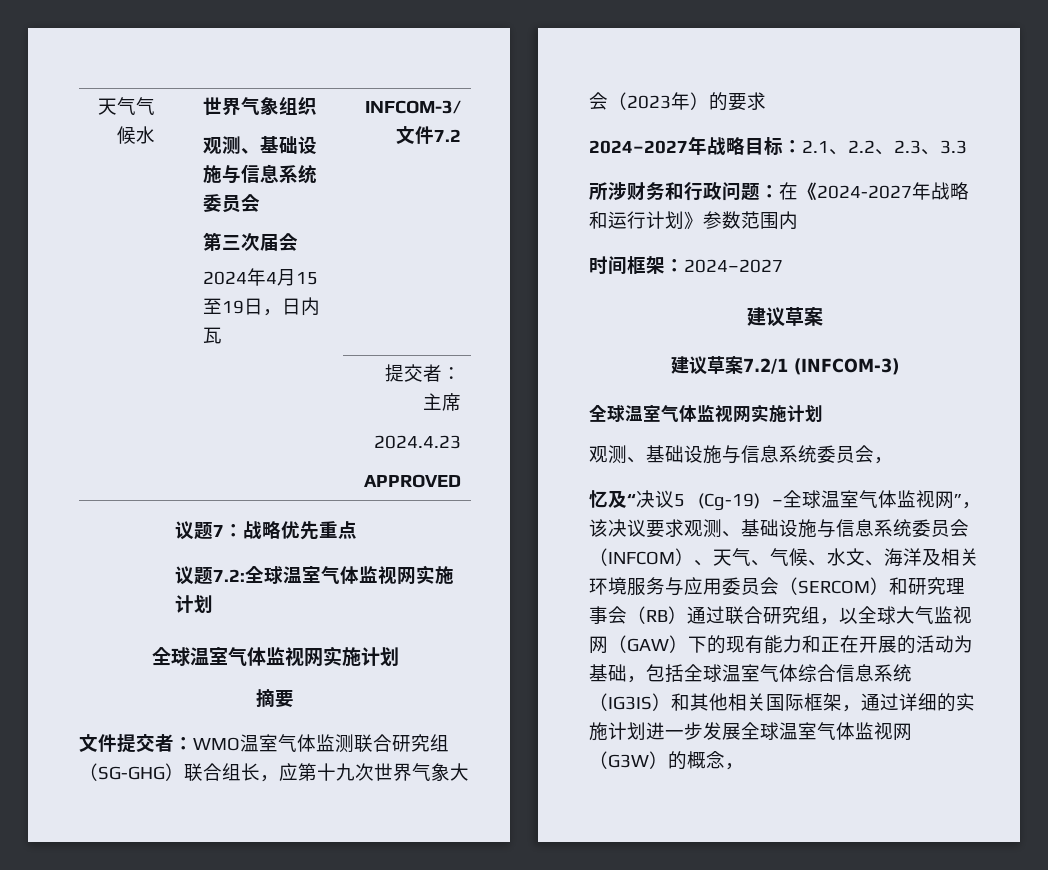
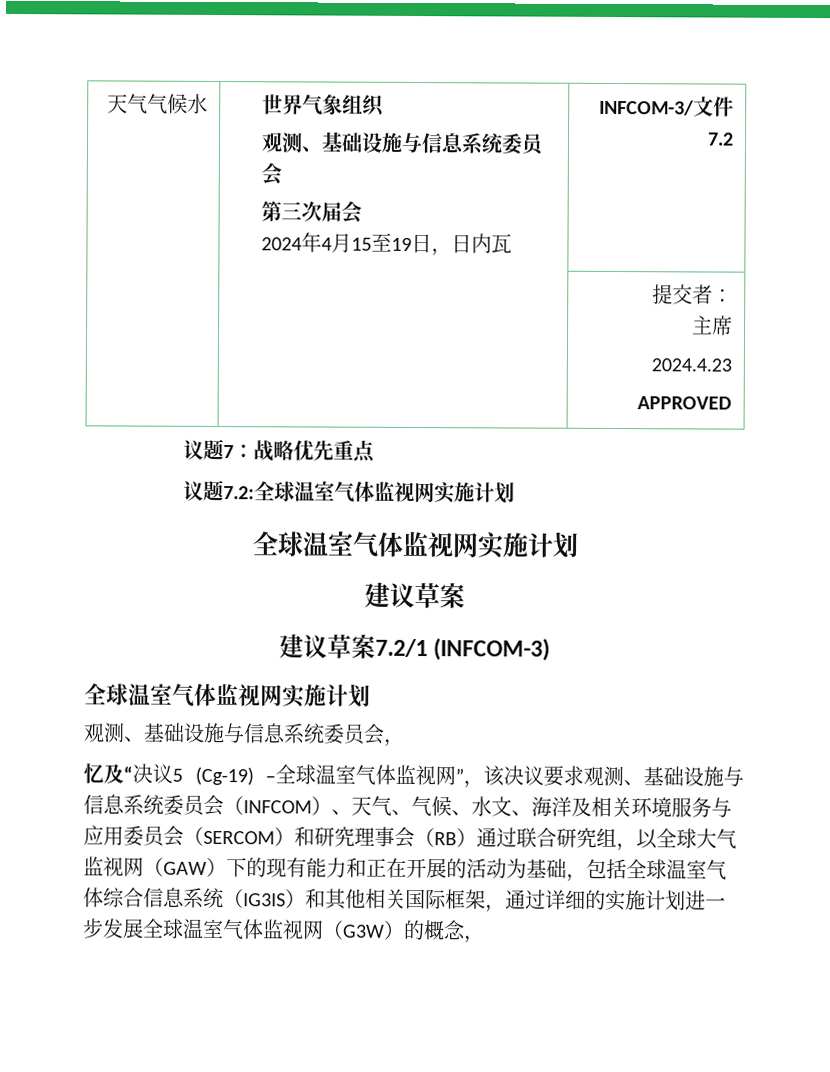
[256,689,294,707] [79,733,449,753] [79,763,469,782] [589,92,766,111] [589,136,967,156] [589,182,969,201] [589,211,798,230] [589,256,783,275] // 摘要 // 文件提交者：WMO温室气体监测联合研究组（SG-GHG）联合组长，应第十九次世界气象大会（2023年）的要求 // 2024–2027年战略目标：2.1、2.2、2.3、3.3 // 所涉财务和行政问题：在《2024-2027年战略和运行计划》参数范围内 // 时间框架：2024–2027 -> (579, 545) none

